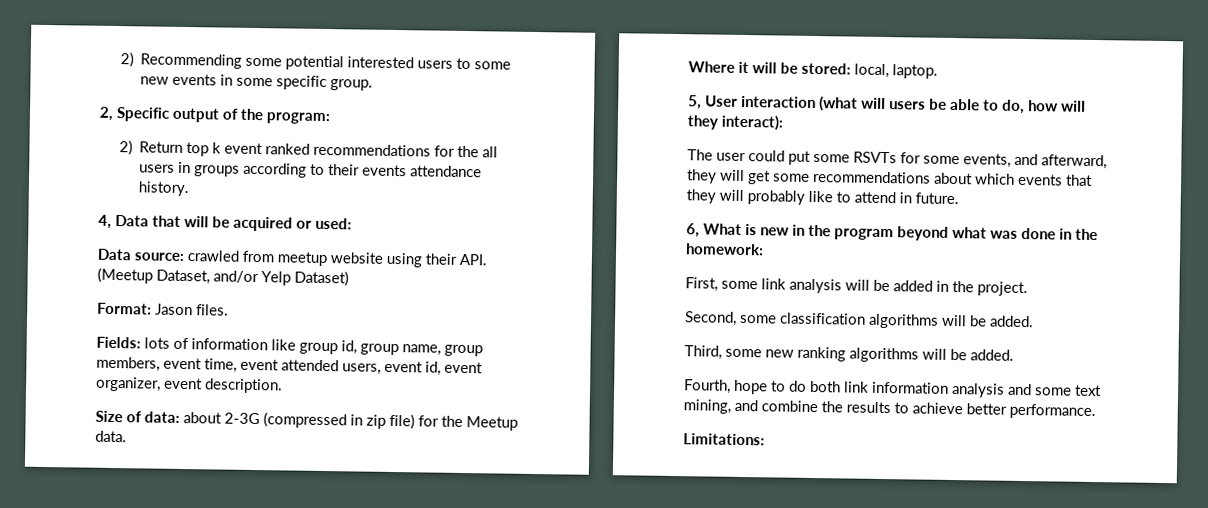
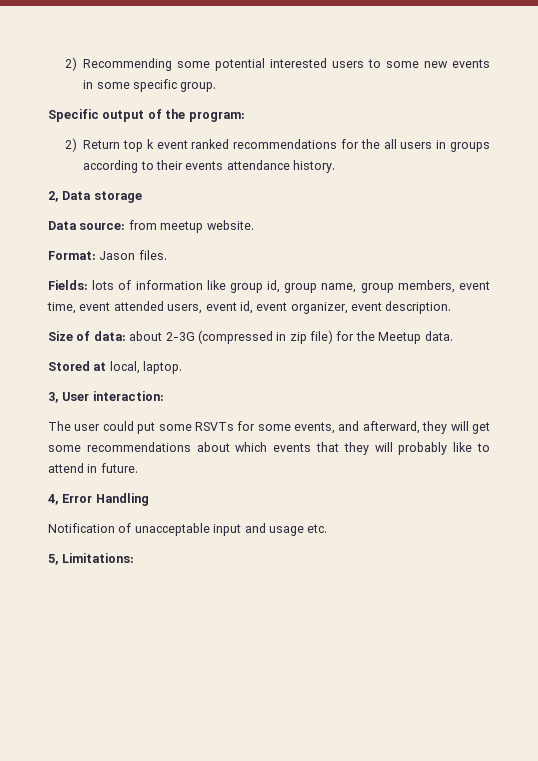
[99,106,114,121] 2, -> (217, 87) none
[98,214,352,232] 4, Data that will be acquired or used: -> [48,191,142,203] 2, Data storage
[187,250,240,262] crawled -> (126, 226) none
[330,252,487,268] [97,267,349,287] website using their API. (Meetup Dataset, and/or Yelp Dataset) -> [206,220,254,230] website.
[688,61,938,79] [688,95,1086,114] [687,114,783,131] Where it will be stored: local, laptop. // 5, User interaction (what will users be able to do, how will they interact): -> [48,361,183,374] [48,391,164,403] Stored at local, laptop. // 3, User interaction:
[686,223,1098,241] [686,243,764,256] [685,277,1028,297] [684,311,1034,329] [684,345,1014,363] [684,379,1102,398] [683,399,1096,420] 6, What is new in the program beyond what was done in the homework: // First, some link analysis will be added in the project. // Second, some classification algorithms will be added. // Third, some new ranking algorithms will be added. // Fourth, hope to do both link information analysis and some text mining, and combine the results to achieve better performance. // -> [48,493,149,506] [48,523,328,536] [48,554,59,565] 4, Error Handling // Notification of unacceptable input and usage etc. // 5,

